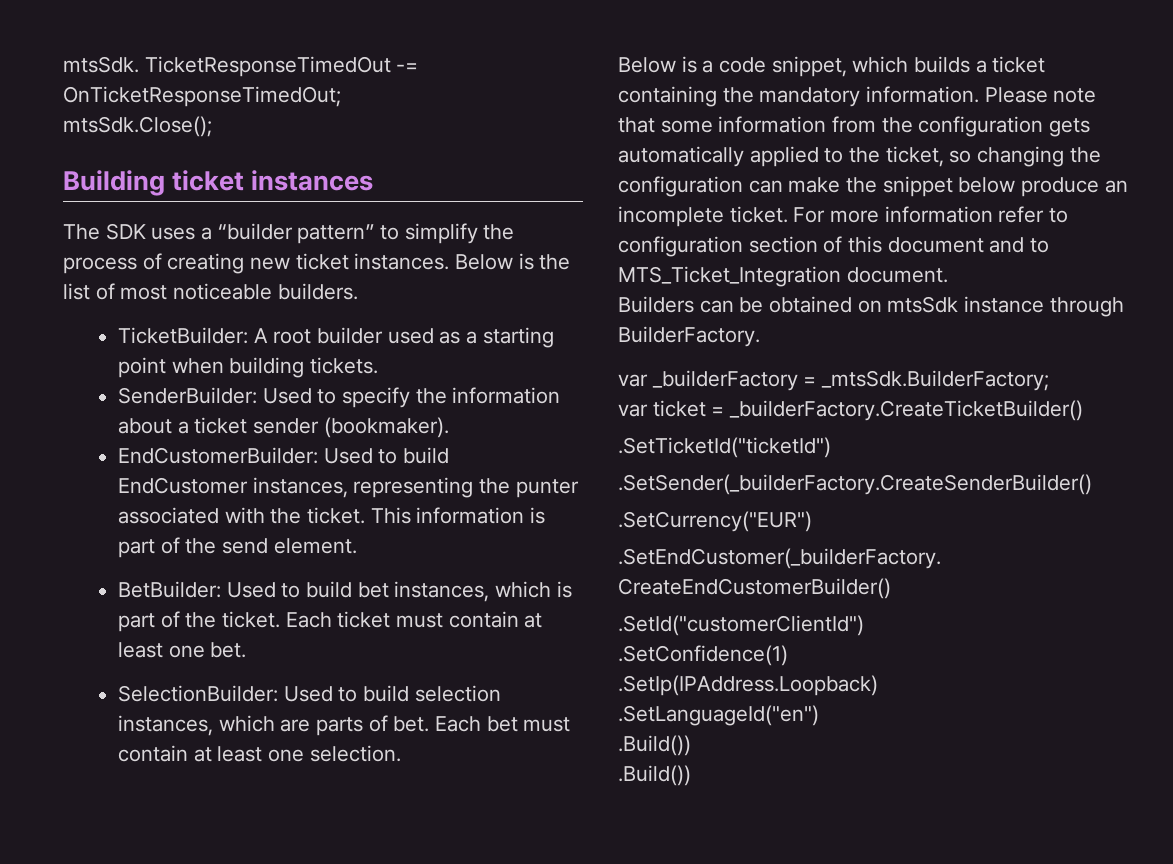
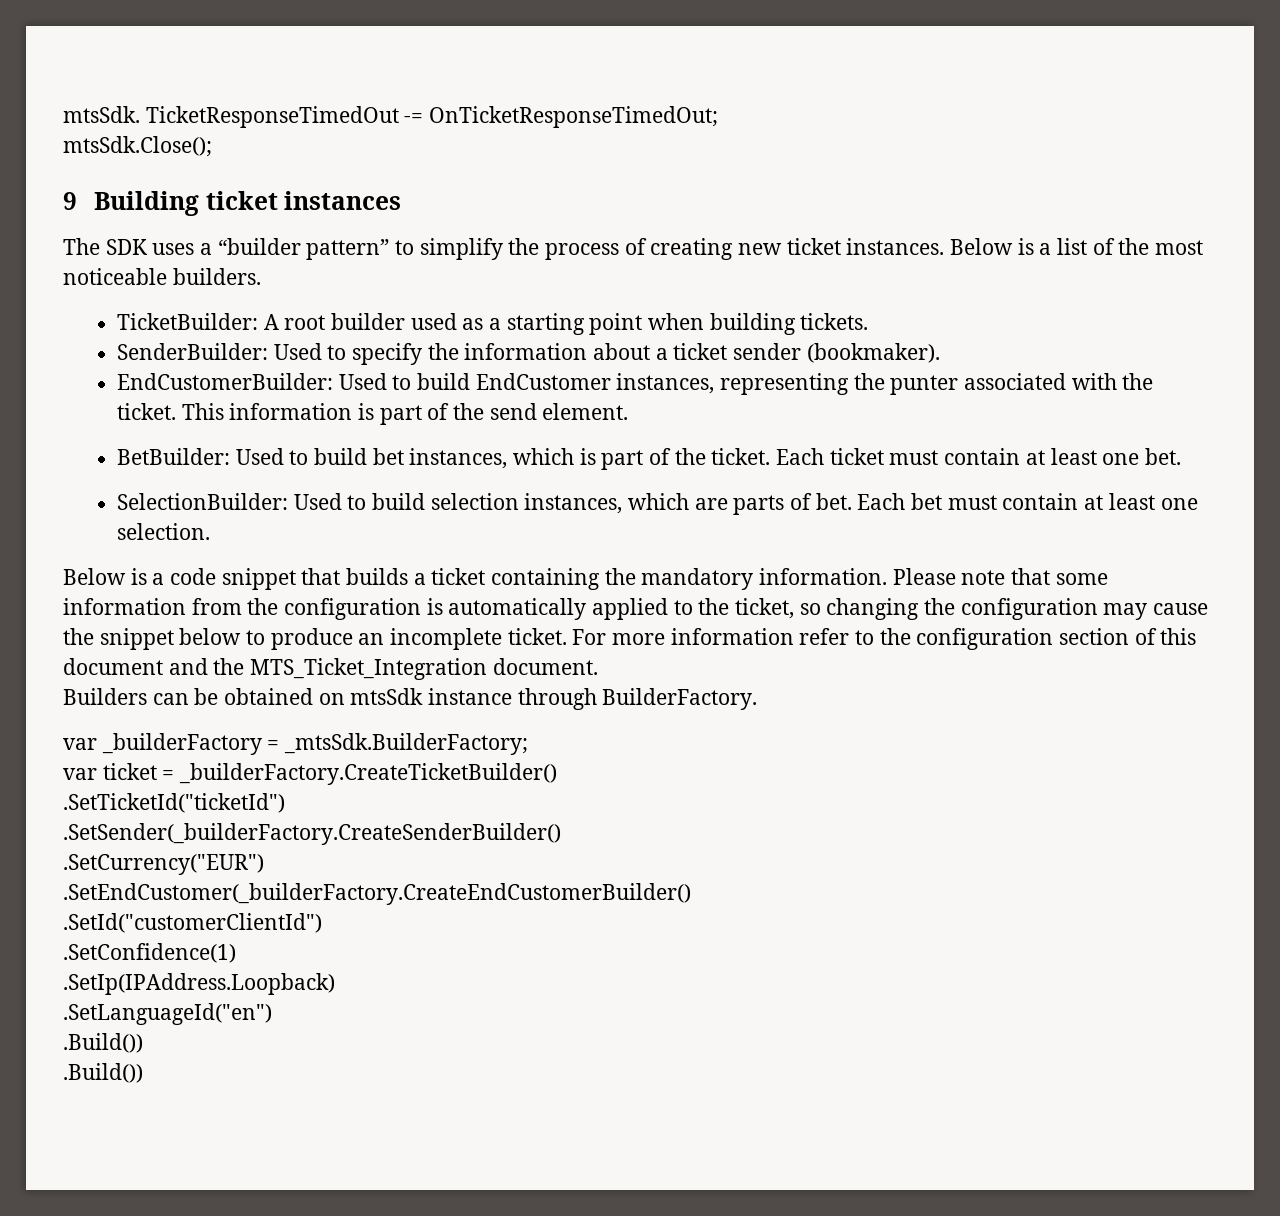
(212, 126) none -> [63,192,77,210] 9
[539,254,571,270] the -> [1039,243,1052,255] a
(115, 291) none -> [1118,238,1150,255] the
[771,56,909,77] snippet, which -> [221,568,341,590] snippet that
[1049,118,1091,137] gets -> [426,598,443,615] is
[748,177,841,193] can make -> [1103,603,1209,620] may cause
(1016, 185) none -> [246,630,266,645] to
(1069, 215) none -> [879,628,911,645] the
[1030,238,1050,253] to -> [213,658,245,675] the

